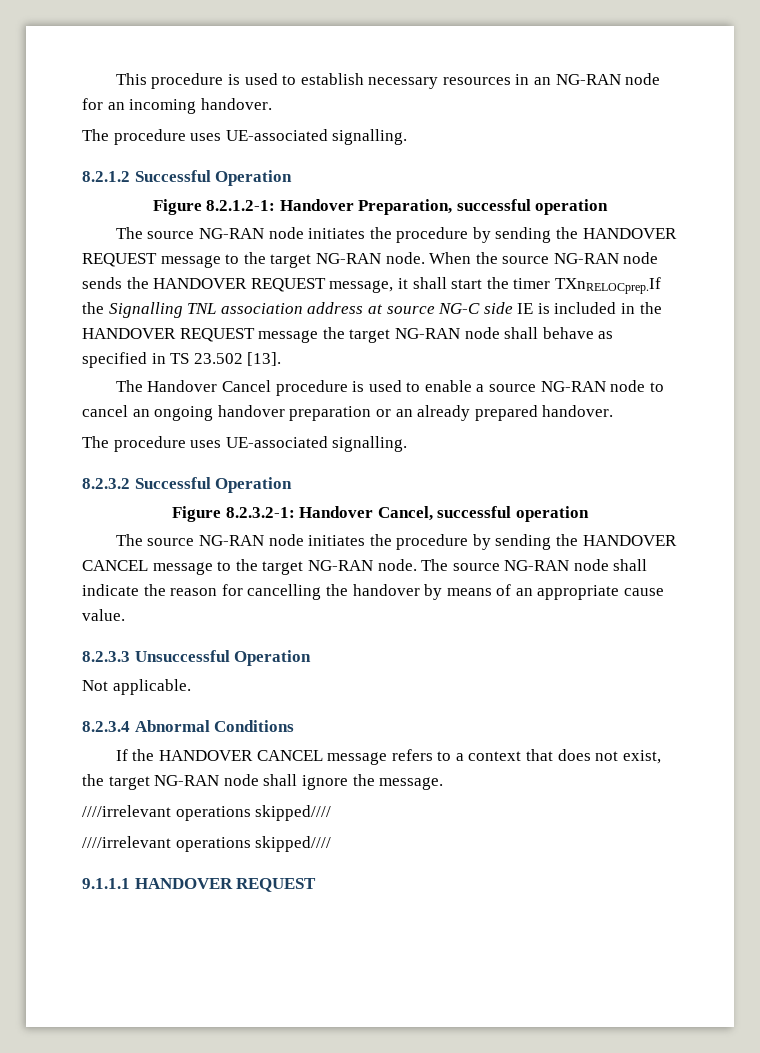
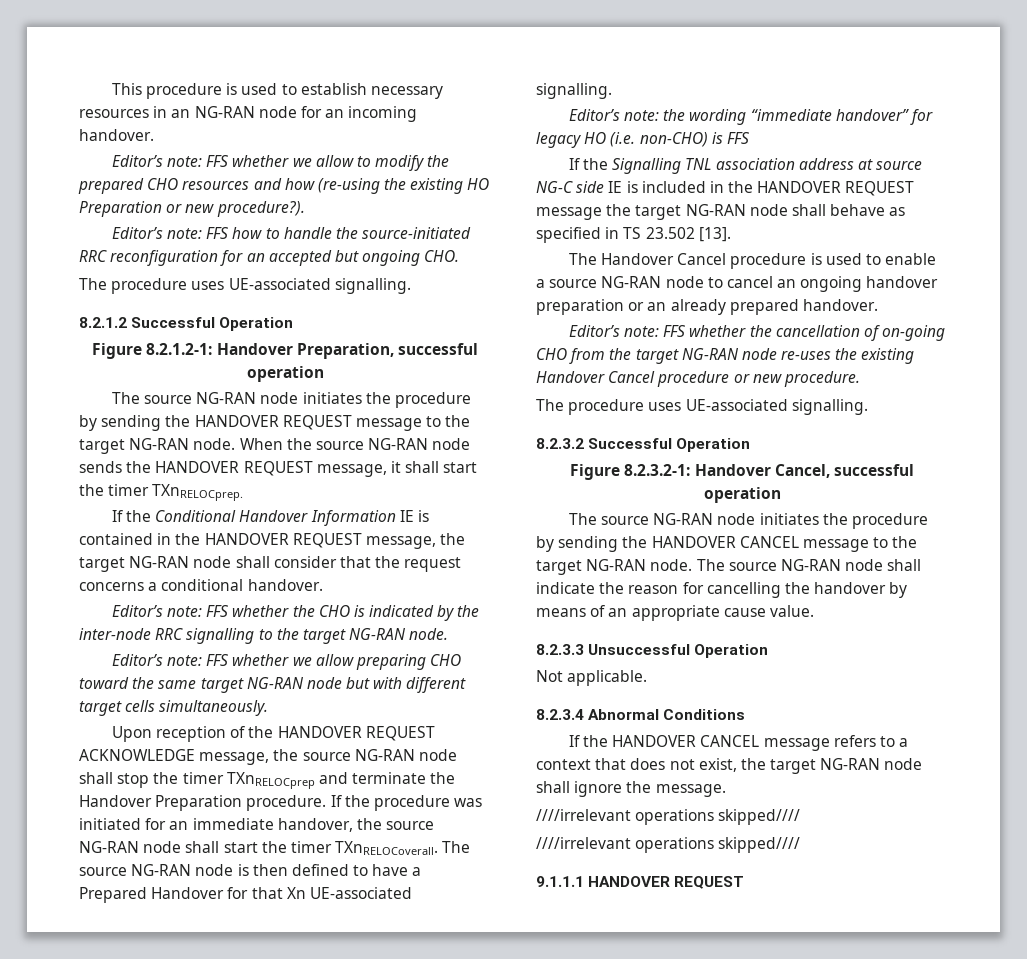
(272, 104) none -> [111,155,450,171] [78,178,490,194] [79,201,305,217] [111,227,472,239] [79,250,460,266] // Editor’s note: FFS whether we allow to modify the prepared CHO resources and how (re-using the existing HO Preparation or new procedure?). // Editor’s note: FFS how to handle the source-initiated RRC reconfiguration for an accepted but ongoing CHO.
[554,277,661,294] TXnRELOCprep.If -> [152,484,244,501] [111,510,429,526] [79,533,466,549] [79,556,462,572] [79,579,323,591] [111,605,480,621] [79,628,449,644] [111,654,462,670] [79,677,467,693] [79,700,269,716] [111,726,435,742] [79,749,457,765] [79,772,456,789] [79,795,483,811] [79,818,435,832] [79,841,471,855] [79,864,422,876] [79,887,412,903] [536,83,612,99] [568,109,933,125] [536,132,750,148] [568,158,580,170] TXnRELOCprep. // If the Conditional Handover Information IE is contained in the HANDOVER REQUEST message, the target NG-RAN node shall consider that the request concerns a conditional handover. // Editor’s note: FFS whether the CHO is indicated by the inter-node RRC signalling to the target NG-RAN node. // Editor’s note: FFS whether we allow preparing CHO toward the same target NG-RAN node but with different target cells simultaneously. // Upon reception of the HANDOVER REQUEST ACKNOWLEDGE message, the source NG-RAN node shall stop the timer TXnRELOCprep and terminate the Handover Preparation procedure. If the procedure was initiated for an immediate handover, the source NG-RAN node shall start the timer TXnRELOCoverall. The source NG-RAN node is then defined to have a Prepared Handover for that Xn UE-associated signalling. // Editor’s note: the wording “immediate handover” for legacy HO (i.e. non-CHO) is FFS // If
(614, 411) none -> [568,325,946,341] [536,348,915,364] [536,371,860,387] // Editor’s note: FFS whether the cancellation of on-going CHO from the target NG-RAN node re-uses the existing Handover Cancel procedure or new procedure.

